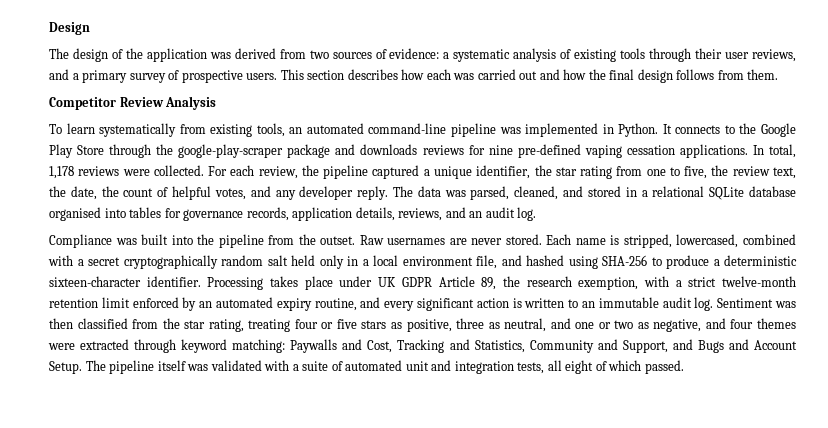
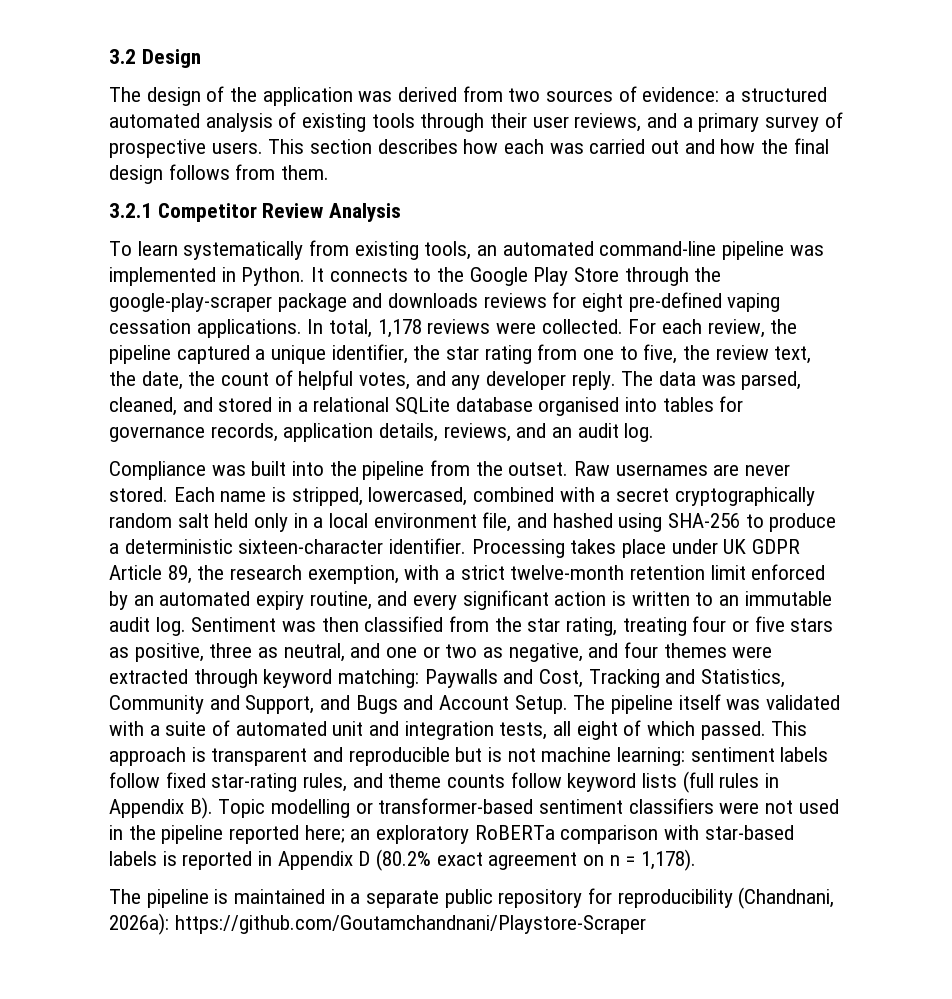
(49, 28) none -> [109,49,136,64] 3.2
[453,49,511,62] systematic -> [740,87,827,102] [109,113,200,128] structured automated
(779, 74) none -> [109,203,152,218] 3.2.1
[488,145,513,155] nine -> [582,293,624,312] eight
(684, 367) none -> [771,721,808,736] [109,747,829,766] [109,771,780,793] [109,797,839,819] [109,825,794,844] [109,849,697,871] [109,887,835,909] [109,913,646,935] This approach is transparent and reproducible but is not machine learning: sentiment labels follow fixed star-rating rules, and theme counts follow keyword lists (full rules in Appendix B). Topic modelling or transformer-based sentiment classifiers were not used in the pipeline reported here; an exploratory RoBERTa comparison with star-based labels is reported in Appendix D (80.2% exact agreement on n = 1,178). // The pipeline is maintained in a separate public repository for reproducibility (Chandnani, 2026a): https://github.com/Goutamchandnani/Playstore-Scraper

